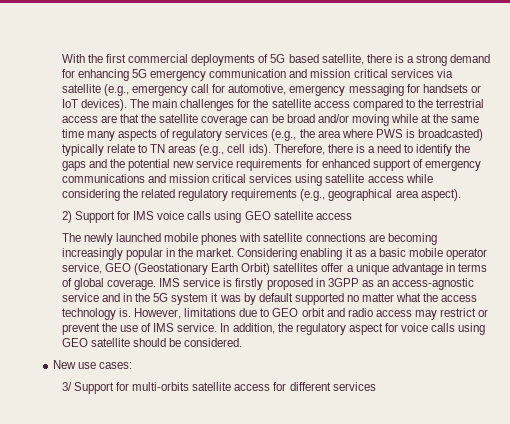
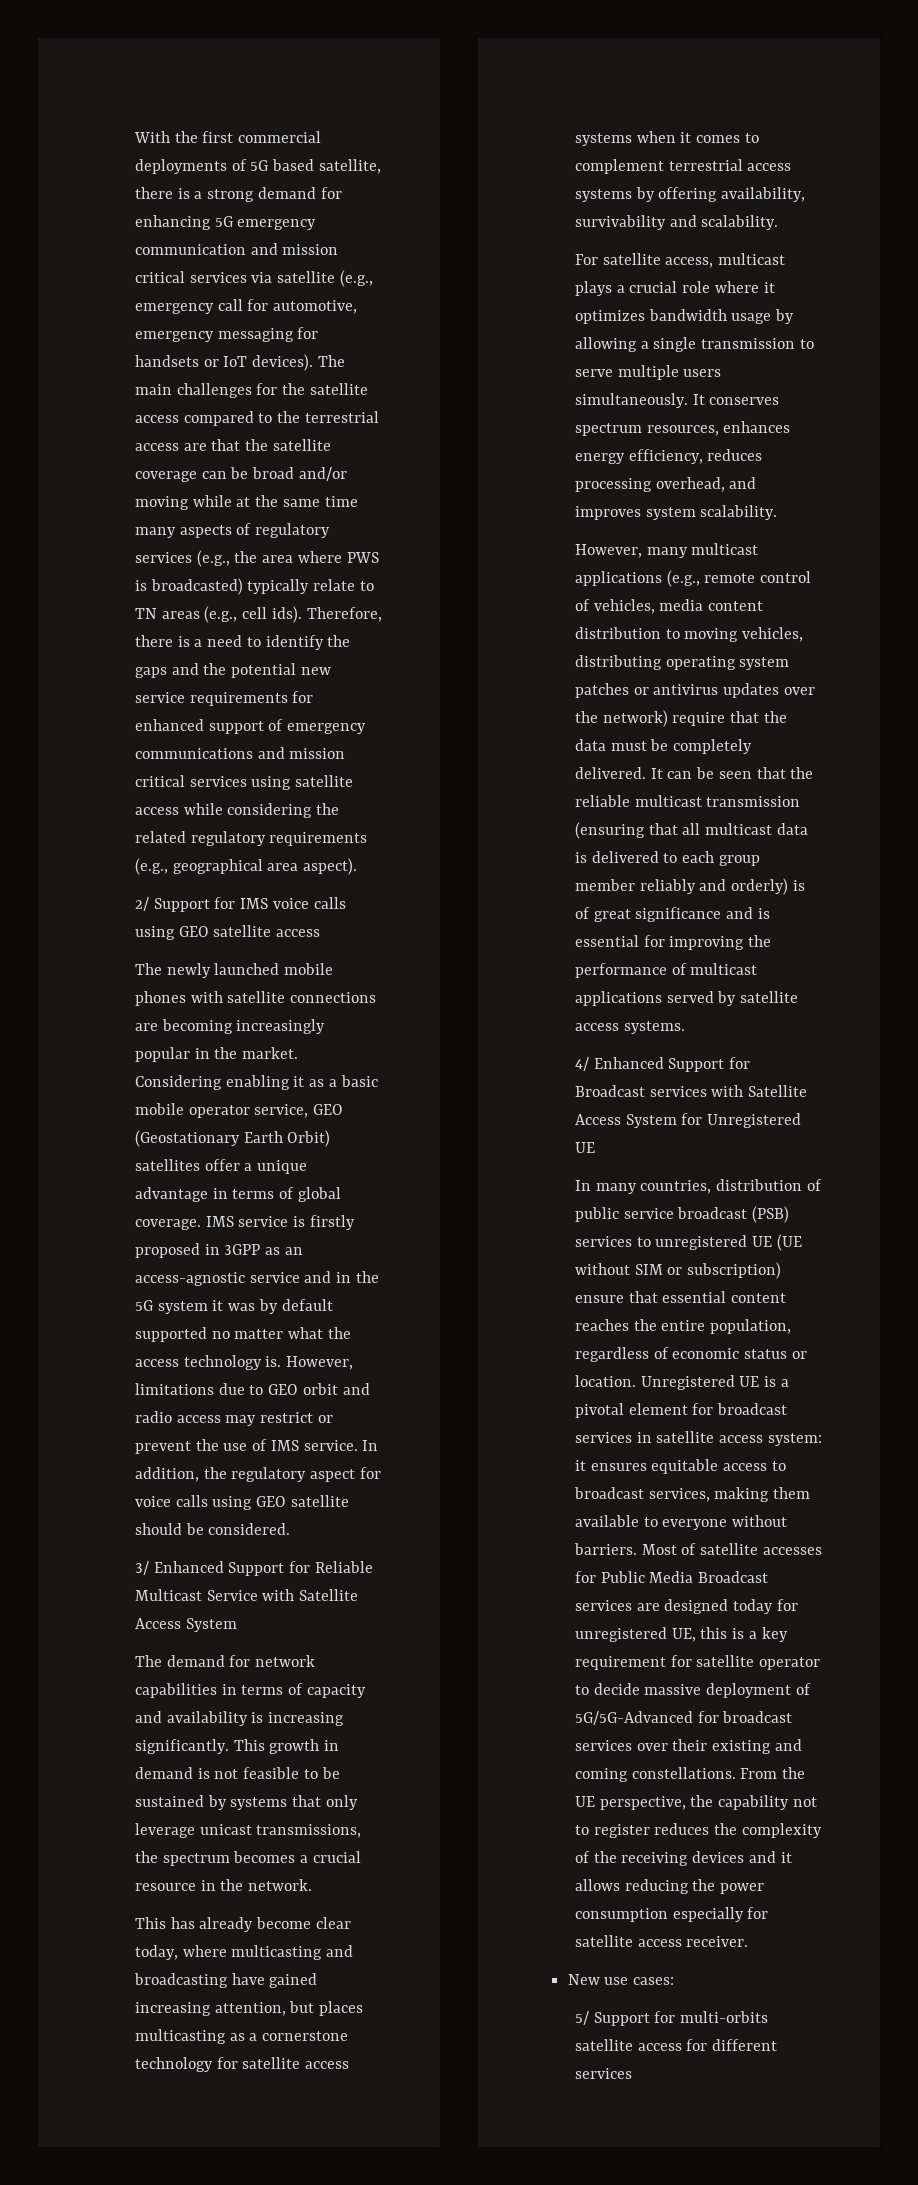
[61,211,72,223] 2) -> [134,897,149,911] 2/
(243, 342) none -> [134,1561,373,1576] [134,1589,359,1601] [134,1618,237,1632] [134,1655,316,1667] [134,1683,366,1698] [134,1711,345,1726] [134,1739,340,1754] [134,1767,340,1779] [134,1795,358,1810] [134,1823,362,1838] [134,1851,361,1866] [134,1879,313,1891] [134,1917,351,1932] [134,1945,354,1960] [133,1973,318,1988] [134,2001,364,2016] [134,2029,349,2044] [134,2057,350,2072] [574,131,759,146] [574,159,792,174] [574,187,806,202] [574,215,779,230] [574,253,786,268] [574,281,775,296] [574,309,795,324] [574,337,814,352] [574,365,722,380] [574,393,780,408] [574,421,791,436] [574,449,763,464] [574,477,757,492] [574,505,778,520] [574,543,759,558] [574,570,812,587] [574,599,764,614] [574,627,804,642] [574,655,790,670] [574,683,815,698] [574,710,787,727] [574,739,753,754] [574,767,814,779] [574,795,801,807] [574,822,808,839] [574,851,760,866] [574,878,805,895] [574,907,770,922] [574,935,772,950] [574,963,758,978] [574,991,799,1006] [574,1021,685,1034] [574,1057,751,1072] [574,1085,808,1097] [574,1113,802,1128] [574,1142,595,1153] [574,1179,822,1194] [574,1206,790,1223] [574,1234,802,1251] [574,1262,782,1279] [574,1291,787,1303] [574,1319,792,1334] [574,1347,807,1362] [574,1375,789,1390] [574,1403,788,1418] [574,1431,822,1446] [574,1459,786,1474] [573,1487,811,1502] [574,1515,788,1530] [573,1543,822,1555] [574,1571,769,1583] [574,1599,798,1614] [574,1627,788,1642] [574,1655,821,1670] [574,1683,811,1698] [574,1711,793,1725] [574,1739,802,1754] [574,1767,806,1782] [574,1795,817,1810] [574,1823,822,1838] [574,1851,792,1866] [574,1879,765,1894] [574,1907,769,1922] [574,1935,749,1947] // 3/ Enhanced Support for Reliable Multicast Service with Satellite Access System // The demand for network capabilities in terms of capacity and availability is increasing significantly. This growth in demand is not feasible to be sustained by systems that only leverage unicast transmissions, the spectrum becomes a crucial resource in the network. // This has already become clear today, where multicasting and broadcasting have gained increasing attention, but places multicasting as a cornerstone technology for satellite access systems when it comes to complement terrestrial access systems by offering availability, survivability and scalability. // For satellite access, multicast plays a crucial role where it optimizes bandwidth usage by allowing a single transmission to serve multiple users simultaneously. It conserves spectrum resources, enhances energy efficiency, reduces processing overhead, and improves system scalability. // However, many multicast applications (e.g., remote control of vehicles, media content distribution to moving vehicles, distributing operating system patches or antivirus updates over the network) require that the data must be completely delivered. It can be seen that the reliable multicast transmission (ensuring that all multicast data is delivered to each group member reliably and orderly) is of great significance and is essential for improving the performance of multicast applications served by satellite access systems. // 4/ Enhanced Support for Broadcast services with Satellite Access System for Unregistered UE // In many countries, distribution of public service broadcast (PSB) services to unregistered UE (UE without SIM or subscription) ensure that essential content reaches the entire population, regardless of economic status or location. Unregistered UE is a pivotal element for broadcast services in satellite access system: it ensures equitable access to broadcast services, making them available to everyone without barriers. Most of satellite accesses for Public Media Broadcast services are designed today for unregistered UE, this is a key requirement for satellite operator to decide massive deployment of 5G/5G-Advanced for broadcast services over their existing and coming constellations. From the UE perspective, the capability not to register reduces the complexity of the receiving devices and it allows reducing the power consumption especially for satellite access receiver.
[61,382,72,391] 3/ -> [574,2011,589,2025] 5/

